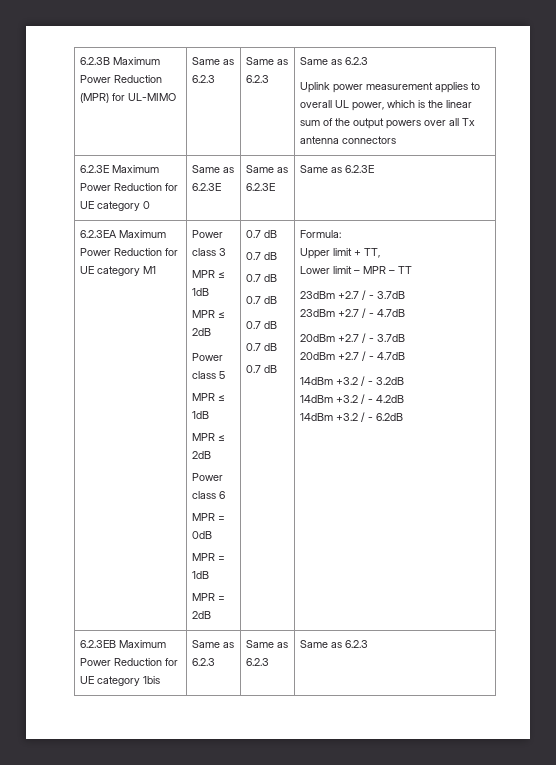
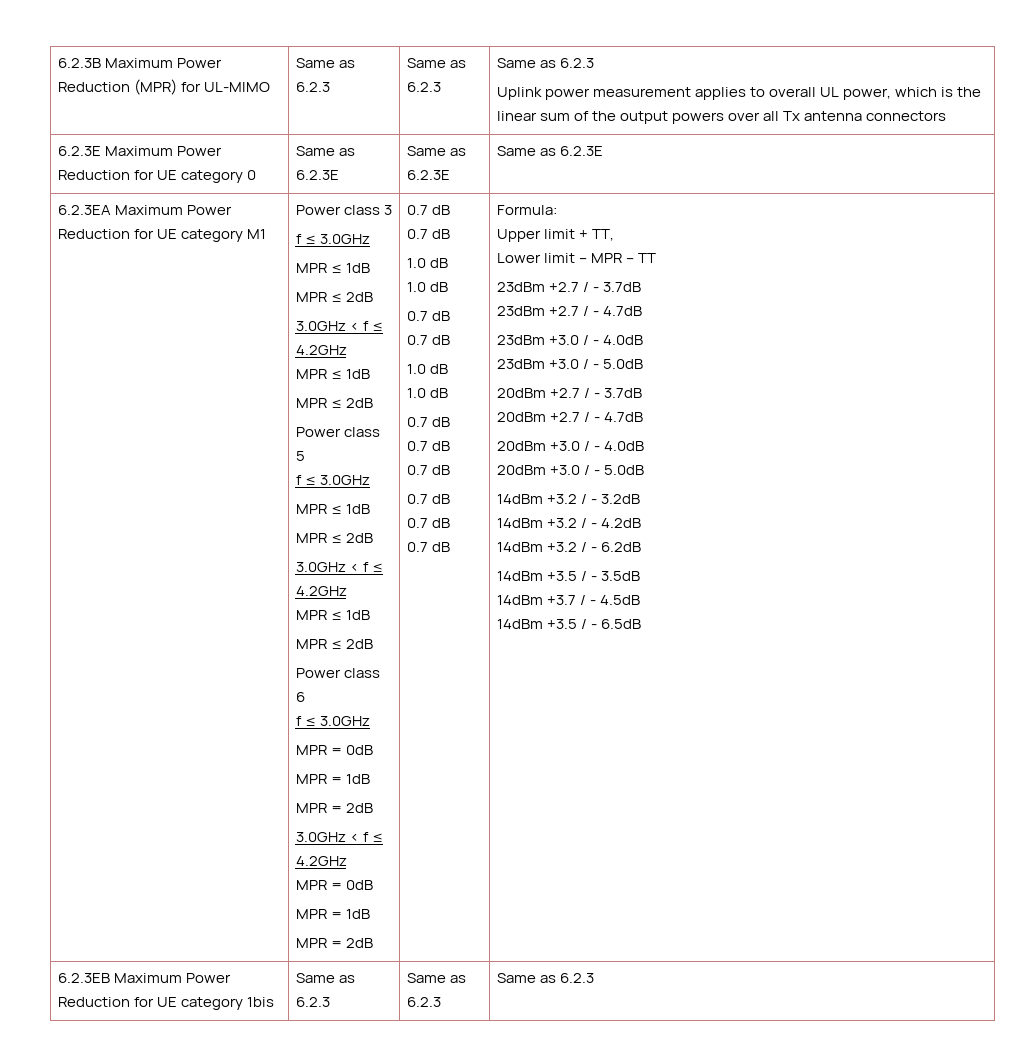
(226, 252) none -> [295,234,370,244] [295,263,370,273] [295,292,373,302] [295,321,383,331] [295,345,347,355] // f ≤ 3.0GHz // MPR ≤ 1dB // MPR ≤ 2dB // 3.0GHz < f ≤ 4.2GHz
(225, 375) none -> [295,475,370,485] [295,504,370,514] [295,533,373,543] [295,562,383,572] [295,586,347,596] // f ≤ 3.0GHz // MPR ≤ 1dB // MPR ≤ 2dB // 3.0GHz < f ≤ 4.2GHz
(225, 495) none -> [295,716,370,726] [295,745,373,755] [295,774,370,784] [295,803,373,813] [295,832,383,842] [295,856,347,866] // f ≤ 3.0GHz // MPR = 0dB // MPR = 1dB // MPR = 2dB // 3.0GHz < f ≤ 4.2GHz
(277, 256) none -> [406,258,448,268] [406,282,448,292] [406,311,450,321] [406,335,450,345] [406,364,448,374] [406,388,448,398] [406,417,450,427] // 1.0 dB // 1.0 dB // 0.7 dB // 0.7 dB // 1.0 dB // 1.0 dB // 0.7 dB
(405, 313) none -> [496,335,643,345] [496,359,643,369] // 23dBm +3.0 / - 4.0dB // 23dBm +3.0 / - 5.0dB
(405, 356) none -> [496,441,644,451] [496,465,644,475] // 20dBm +3.0 / - 4.0dB // 20dBm +3.0 / - 5.0dB
(403, 417) none -> [496,571,640,581] [496,595,640,605] [496,619,641,629] // 14dBm +3.5 / - 3.5dB // 14dBm +3.7 / - 4.5dB // 14dBm +3.5 / - 6.5dB

